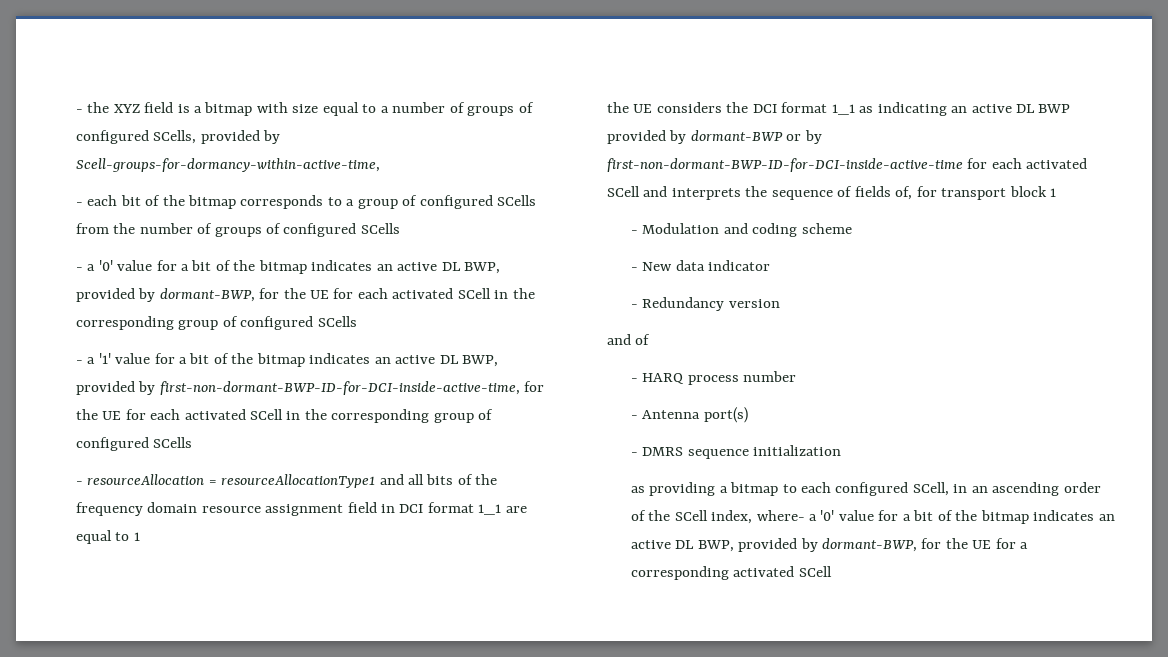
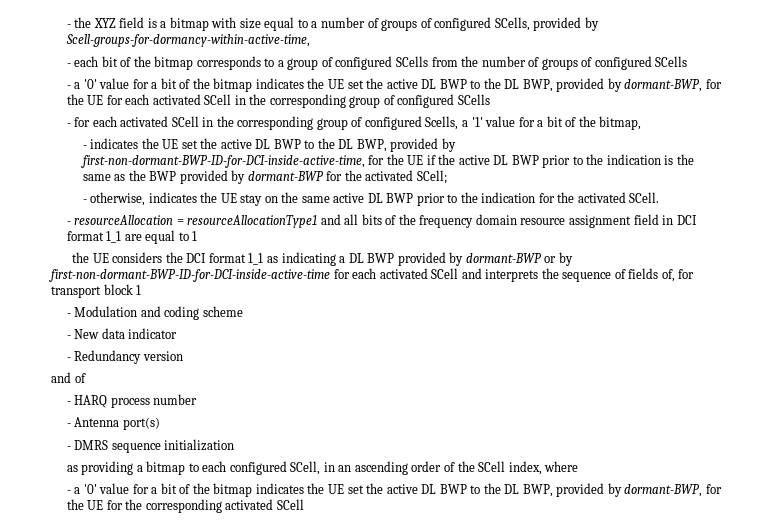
[376,262,438,271] an active -> [307,78,501,89] the UE set the active DL BWP to the
[87,353,499,367] [75,381,545,395] [75,409,122,420] a '1' value for a bit of the bitmap indicates an active DL BWP, provided by first-non-dormant-BWP-ID-for-DCI-inside-active-time, for the UE -> (71, 125) none
[153,437,193,448] SCells -> [425,116,642,130] [82,138,456,152] [80,154,694,168] [82,170,447,184] [82,192,660,206] Scells, a '1' value for a bit of the bitmap, // - indicates the UE set the active DL BWP to the DL BWP, provided by first-non-dormant-BWP-ID-for-DCI-inside-active-time, for the UE if the active DL BWP prior to the indication is the same as the BWP provided by dormant-BWP for the activated SCell; // - otherwise, indicates the UE stay on the same active DL BWP prior to the indication for the activated SCell.
[951,104,1012,113] an active -> [339,256,346,263] a
[756,510,805,521] where- -> [544,461,579,472] [66,490,71,494] where // -
[1098,514,1115,521] [630,538,1029,552] an active DL BWP, provided by dormant-BWP, for the UE for a -> [307,483,722,497] [66,499,143,510] the UE set the active DL BWP to the DL BWP, provided by dormant-BWP, for the UE for the

